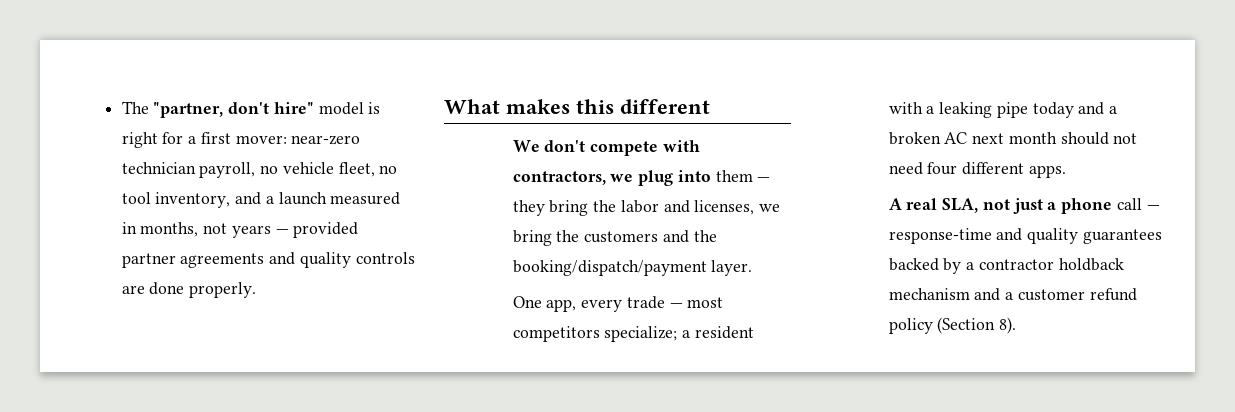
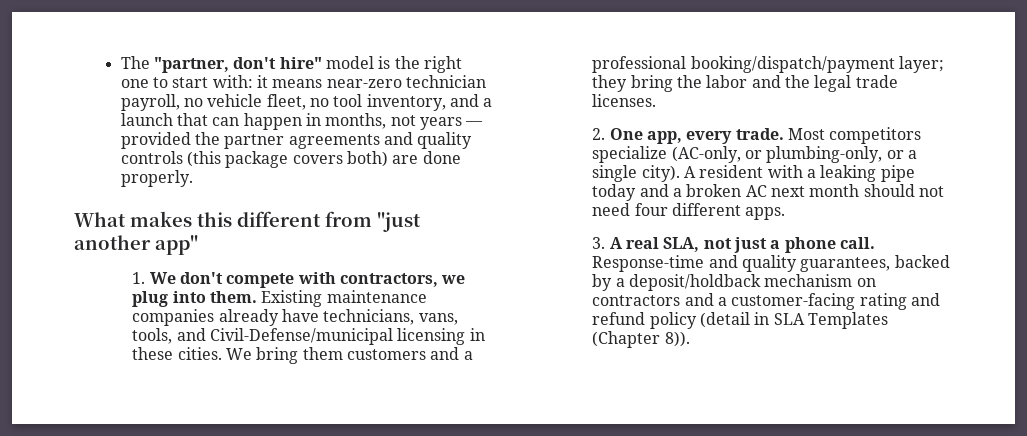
[121,132,287,148] right for a first mover: -> [394,56,462,73] [120,75,323,88] the right one to start with: it means
[330,192,401,205] measured -> [177,113,302,130] that can happen
(359, 230) none -> [195,132,221,145] the
(415, 258) none -> [187,151,389,168] (this package covers both)
(710, 106) // -> [325,211,421,232] [74,235,198,255] [132,272,146,284] from "just another app" // 1.
[715,170,771,182] them — -> [209,290,427,307] [132,309,458,326] [132,328,485,345] [132,347,473,364] [592,56,944,73] them. Existing maintenance companies already have technicians, vans, tools, and Civil-Defense/municipal licensing in these cities. We bring them customers and a professional booking/dispatch/payment layer;
[694,200,781,215] [512,230,717,246] [512,260,753,276] [512,296,724,312] [512,326,691,342] licenses, we bring the customers and the booking/dispatch/payment layer. // One app, every trade — most competitors specialize; a -> [784,75,898,92] [592,94,657,107] [592,127,922,144] [592,146,917,163] [592,165,696,182] the legal trade licenses. // 2. One app, every trade. Most competitors specialize (AC-only, or plumbing-only, or a single city). A
(1066, 171) none -> [592,237,606,249] 3.
[1116,198,1160,210] [888,228,1162,244] call — response-time and quality guarantees -> [839,237,875,249] [592,255,891,272] call. Response-time and quality guarantees,
[978,258,1124,271] [888,288,1137,301] [888,317,1017,334] contractor holdback mechanism and a customer refund policy (Section 8). -> [628,274,876,291] [592,293,940,310] [592,312,888,329] [592,331,690,348] deposit/holdback mechanism on contractors and a customer-facing rating and refund policy (detail in SLA Templates (Chapter 8)).

